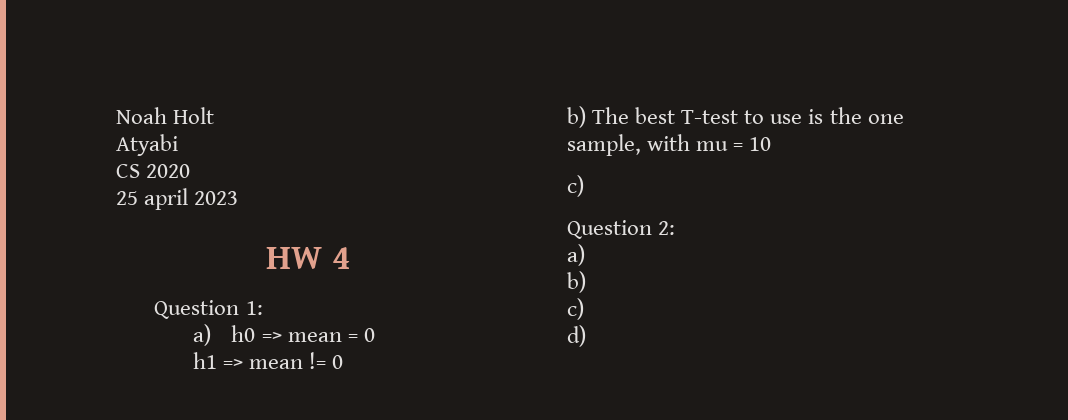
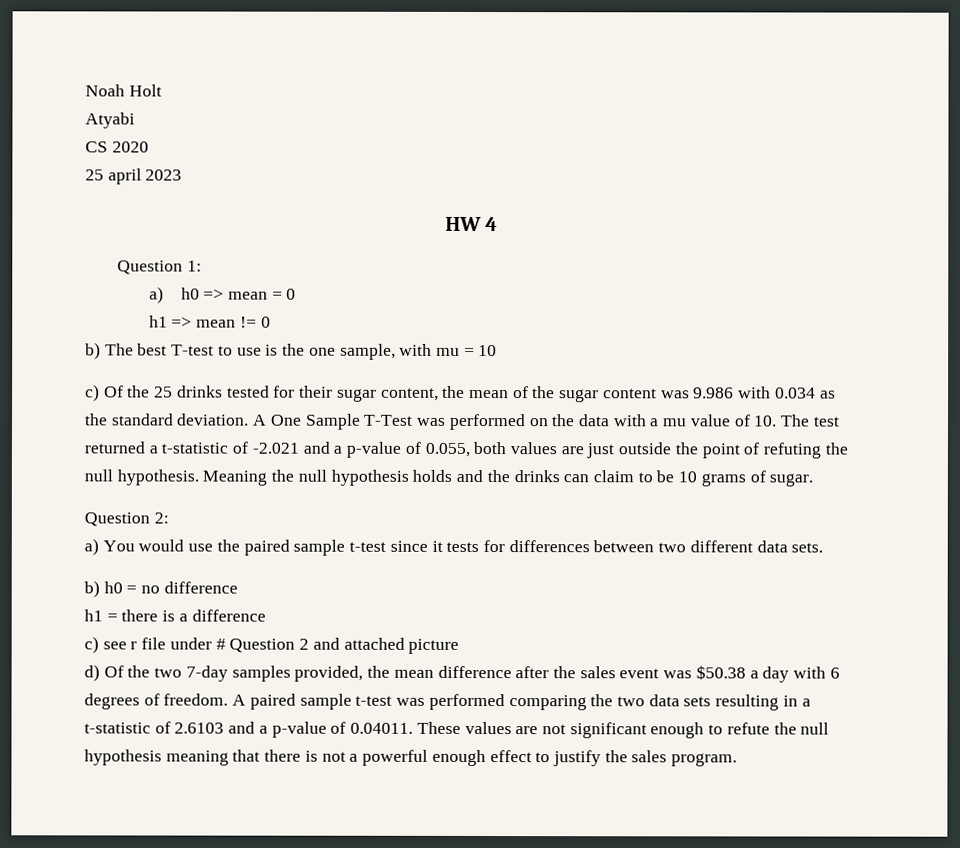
[567,220,676,239] [567,244,585,266] [567,271,586,293] [567,298,584,320] [567,325,586,347] // Question 2: // a) // b) // c) // d) -> [103,385,836,403] [84,413,840,431] [84,441,848,459] [84,469,814,487] [84,512,169,527] [84,538,824,556] [84,580,238,598] [84,609,266,622] [84,636,460,654] [84,664,840,683] [84,693,811,711] [84,721,830,739] [84,749,738,767] Of the 25 drinks tested for their sugar content, the mean of the sugar content was 9.986 with 0.034 as the standard deviation. A One Sample T-Test was performed on the data with a mu value of 10. The test returned a t-statistic of -2.021 and a p-value of 0.055, both values are just outside the point of refuting the null hypothesis. Meaning the null hypothesis holds and the drinks can claim to be 10 grams of sugar. // Question 2: // a) You would use the paired sample t-test since it tests for differences between two different data sets. // b) h0 = no difference // h1 = there is a difference // c) see r file under # Question 2 and attached picture // d) Of the two 7-day samples provided, the mean difference after the sales event was $50.38 a day with 6 degrees of freedom. A paired sample t-test was performed comparing the two data sets resulting in a t-statistic of 2.6103 and a p-value of 0.04011. These values are not significant enough to refute the null hypothesis meaning that there is not a powerful enough effect to justify the sales program.

